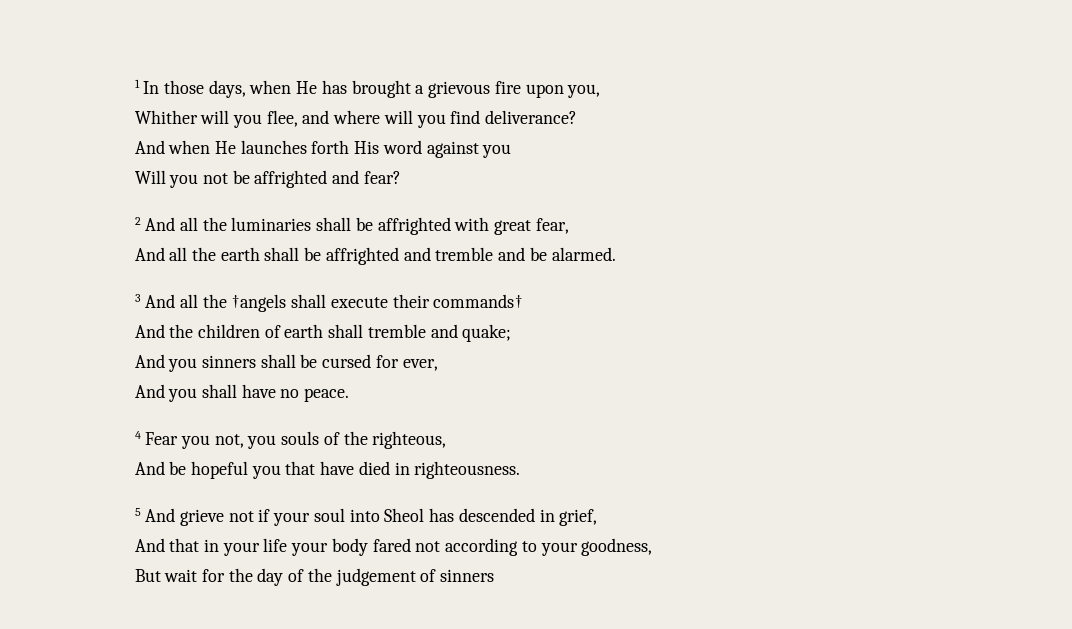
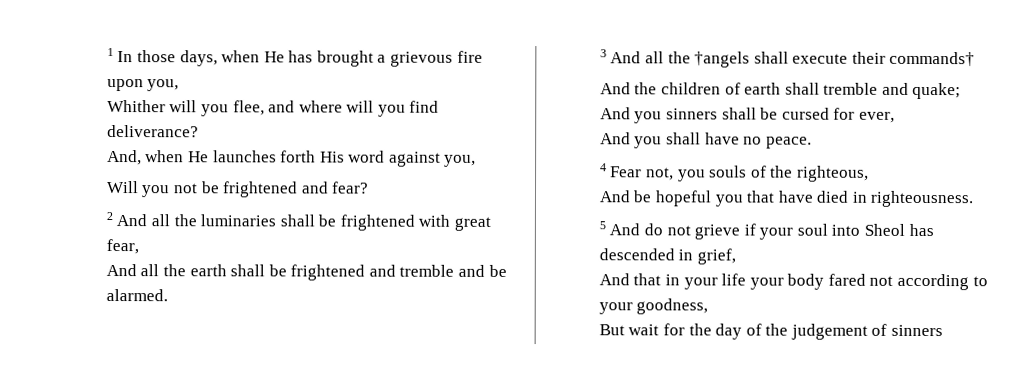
[134,140,165,154] And -> [106,149,142,166] And,
[482,144,512,158] you -> [444,154,477,167] you,
[254,170,328,188] affrighted -> [222,181,299,198] frightened
[377,217,451,235] affrighted -> [339,214,415,231] frightened
[325,247,399,265] affrighted -> [290,264,366,281] frightened
[181,435,211,449] you -> (643, 172) none
[180,509,254,526] grieve not -> [643,223,741,240] do not grieve

